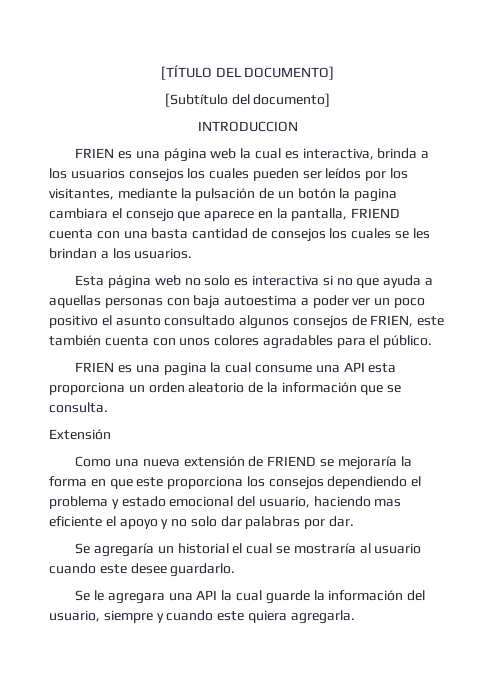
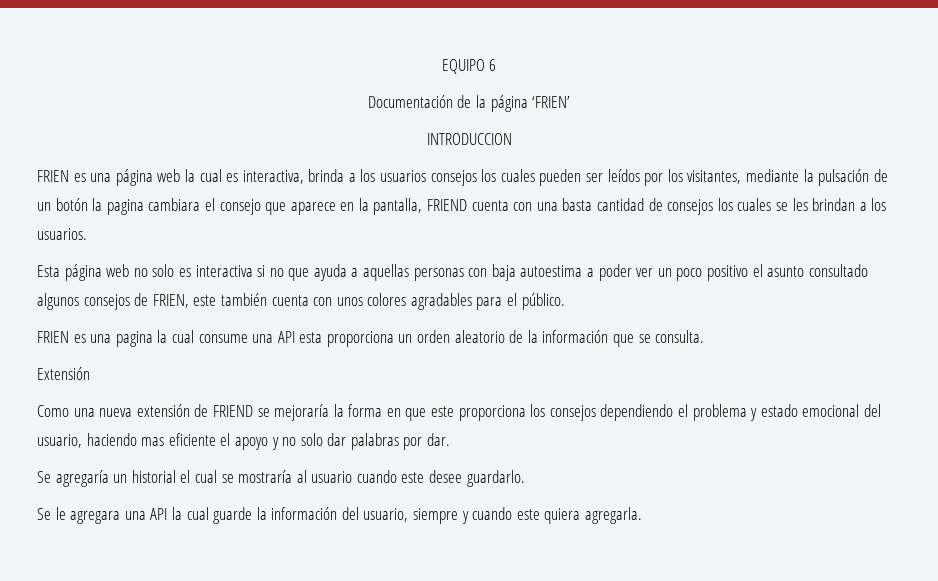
[160,65,335,80] [164,93,331,107] [TÍTULO DEL DOCUMENTO] // [Subtítulo del documento] -> [441,59,497,74] [367,95,571,112] EQUIPO 6 // Documentación de la página ‘FRIEN’

